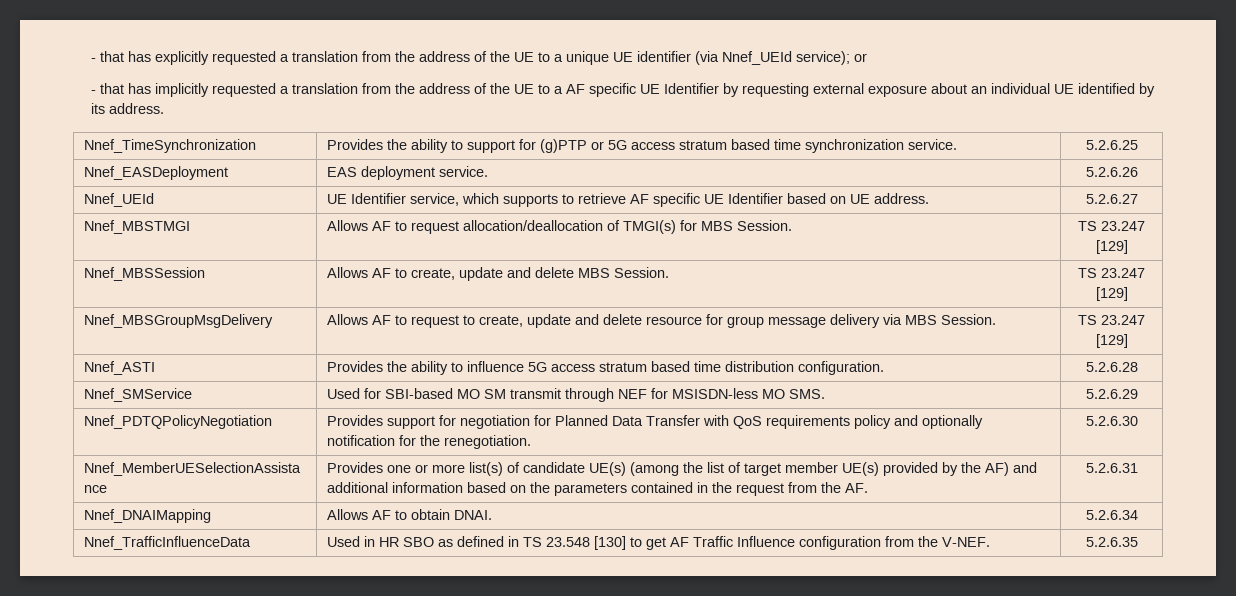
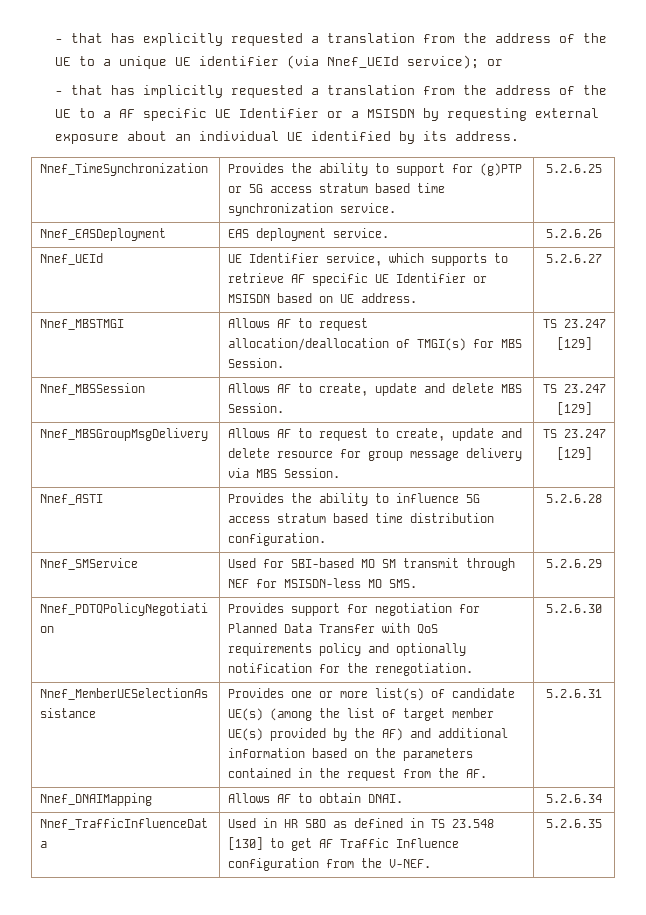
(720, 88) none -> [326,109,415,118] or a MSISDN
(783, 198) none -> [473,276,488,283] [228,294,271,303] or MSISDN

